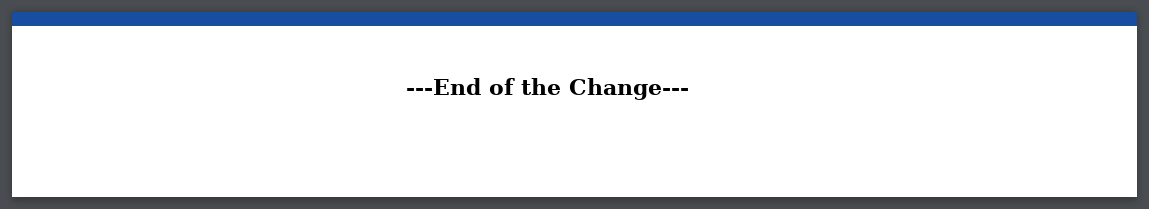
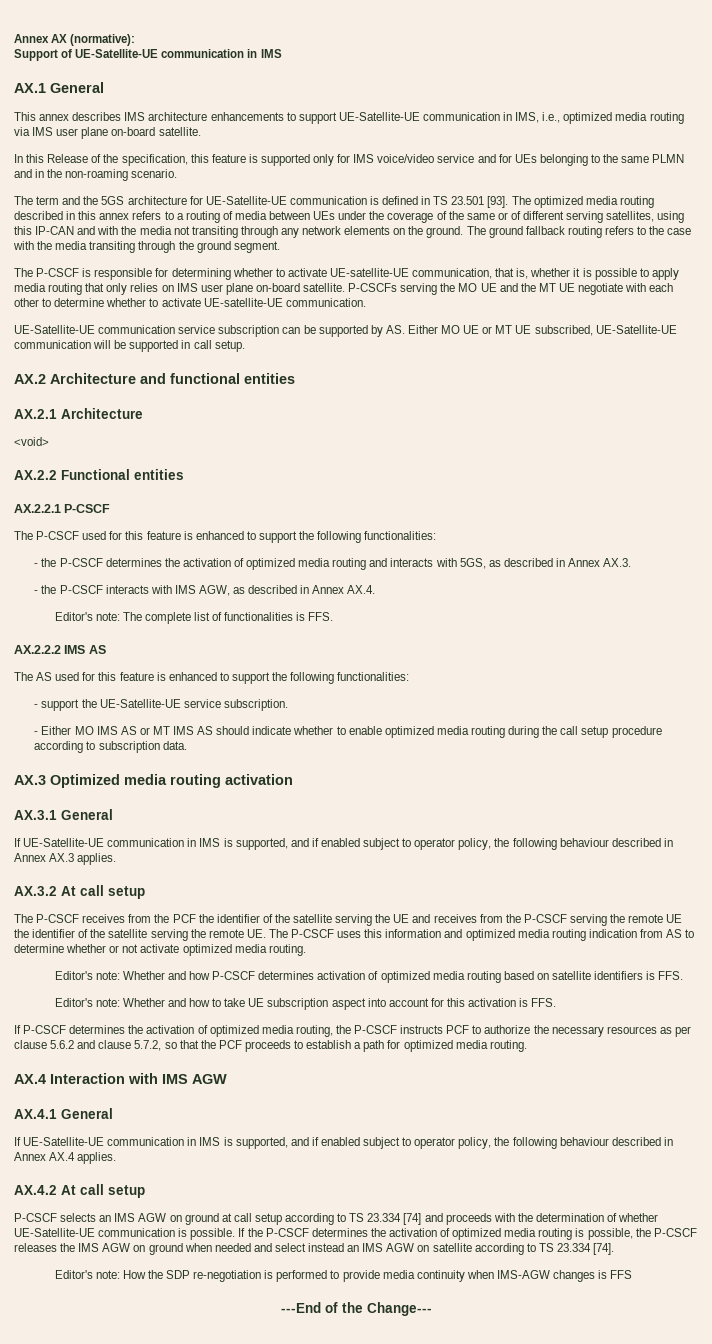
(406, 86) none -> [14,34,136,46] [14,49,282,61] [14,82,104,93] [14,112,684,124] [14,127,201,139] [14,154,685,166] [14,169,178,181] [14,196,654,208] [14,211,685,223] [14,226,692,238] [13,241,280,253] [14,268,679,280] [14,283,674,295] [14,298,366,307] [14,325,677,337] [14,340,245,352] [14,373,295,384] [14,408,143,419] [14,437,49,446] [14,469,184,480] [14,504,111,513] [14,531,437,543] [34,558,632,570] [34,585,376,596] [54,612,334,624] [14,645,106,654] [14,672,410,684] [34,699,288,711] [34,726,662,738] [34,741,187,753] [14,774,293,788] [14,809,113,820] [14,838,673,850] [14,853,117,865] [14,885,145,899] [14,914,683,926] [14,929,695,941] [14,944,306,956] [54,971,684,983] [54,998,557,1010] [14,1025,691,1037] [14,1040,527,1052] [14,1073,227,1084] [14,1108,113,1119] [14,1137,673,1149] [14,1152,117,1164] [14,1184,145,1198] [14,1213,659,1225] [14,1228,697,1240] [14,1243,615,1255] [54,1270,633,1282] Annex AX (normative): // Support of UE-Satellite-UE communication in IMS // AX.1 General // This annex describes IMS architecture enhancements to support UE-Satellite-UE communication in IMS, i.e., optimized media routing via IMS user plane on-board satellite. // In this Release of the specification, this feature is supported only for IMS voice/video service and for UEs belonging to the same PLMN and in the non-roaming scenario. // The term and the 5GS architecture for UE-Satellite-UE communication is defined in TS 23.501 [93]. The optimized media routing described in this annex refers to a routing of media between UEs under the coverage of the same or of different serving satellites, using this IP-CAN and with the media not transiting through any network elements on the ground. The ground fallback routing refers to the case with the media transiting through the ground segment. // The P-CSCF is responsible for determining whether to activate UE-satellite-UE communication, that is, whether it is possible to apply media routing that only relies on IMS user plane on-board satellite. P-CSCFs serving the MO UE and the MT UE negotiate with each other to determine whether to activate UE-satellite-UE communication. // UE-Satellite-UE communication service subscription can be supported by AS. Either MO UE or MT UE subscribed, UE-Satellite-UE communication will be supported in call setup. // AX.2 Architecture and functional entities // AX.2.1 Architecture // <void> // AX.2.2 Functional entities // AX.2.2.1 P-CSCF // The P-CSCF used for this feature is enhanced to support the following functionalities: // - the P-CSCF determines the activation of optimized media routing and interacts with 5GS, as described in Annex AX.3. // - the P-CSCF interacts with IMS AGW, as described in Annex AX.4. // Editor's note: The complete list of functionalities is FFS. // AX.2.2.2 IMS AS // The AS used for this feature is enhanced to support the following functionalities: // - support the UE-Satellite-UE service subscription. // - Either MO IMS AS or MT IMS AS should indicate whether to enable optimized media routing during the call setup procedure according to subscription data. // AX.3 Optimized media routing activation // AX.3.1 General // If UE-Satellite-UE communication in IMS is supported, and if enabled subject to operator policy, the following behaviour described in Annex AX.3 applies. // AX.3.2 At call setup // The P-CSCF receives from the PCF the identifier of the satellite serving the UE and receives from the P-CSCF serving the remote UE the identifier of the satellite serving the remote UE. The P-CSCF uses this information and optimized media routing indication from AS to determine whether or not activate optimized media routing. // Editor's note: Whether and how P-CSCF determines activation of optimized media routing based on satellite identifiers is FFS. // Editor's note: Whether and how to take UE subscription aspect into account for this activation is FFS. // If P-CSCF determines the activation of optimized media routing, the P-CSCF instructs PCF to authorize the necessary resources as per clause 5.6.2 and clause 5.7.2, so that the PCF proceeds to establish a path for optimized media routing. // AX.4 Interaction with IMS AGW // AX.4.1 General // If UE-Satellite-UE communication in IMS is supported, and if enabled subject to operator policy, the following behaviour described in Annex AX.4 applies. // AX.4.2 At call setup // P-CSCF selects an IMS AGW on ground at call setup according to TS 23.334 [74] and proceeds with the determination of whether UE-Satellite-UE communication is possible. If the P-CSCF determines the activation of optimized media routing is possible, the P-CSCF releases the IMS AGW on ground when needed and select instead an IMS AGW on satellite according to TS 23.334 [74]. // Editor's note: How the SDP re-negotiation is performed to provide media continuity when IMS-AGW changes is FFS //

